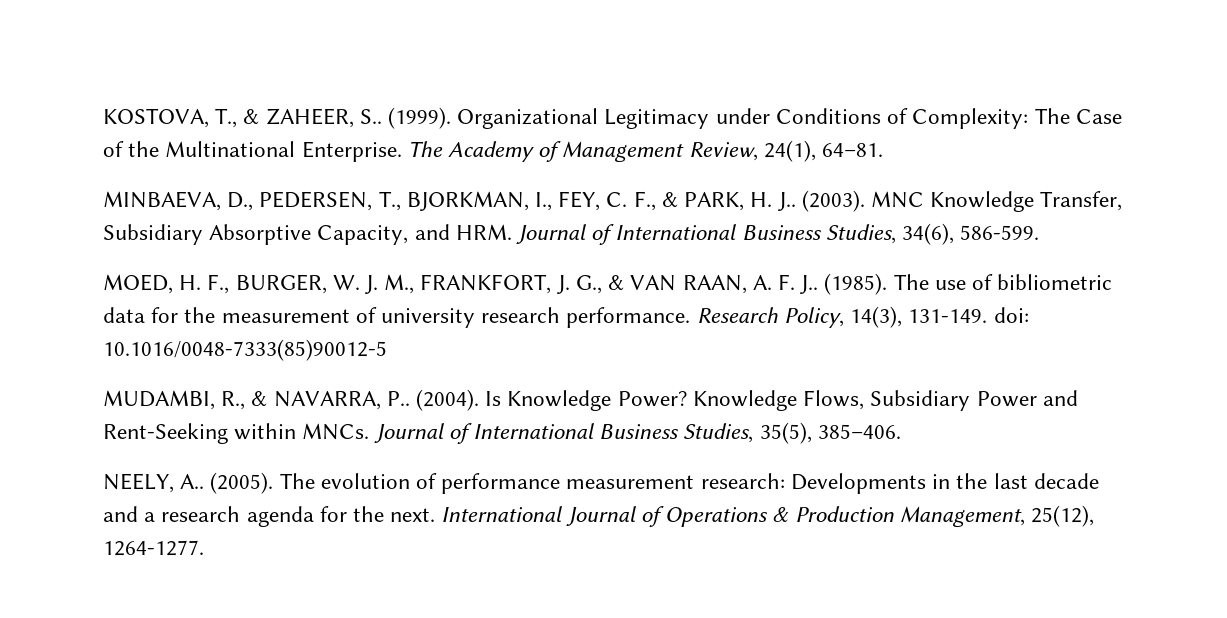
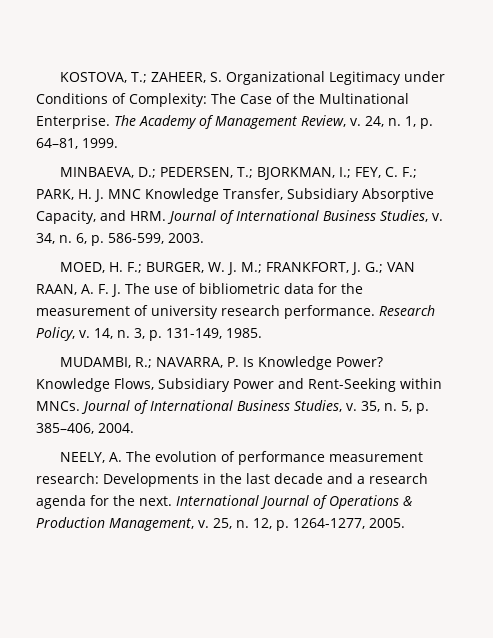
[215,107,452,129] T., & ZAHEER, S.. (1999). -> [130,72,222,83] T.; ZAHEER, S.
[763,140,884,162] [103,190,865,212] 24(1), 64–81. // MINBAEVA, D., PEDERSEN, T., BJORKMAN, I., FEY, C. F., & PARK, H. J.. (2003). -> [350,116,433,129] [36,138,118,149] [59,167,417,180] [36,189,104,202] v. 24, n. 1, p. 64–81, 1999. // MINBAEVA, D.; PEDERSEN, T.; BJORKMAN, I.; FEY, C. F.; PARK, H. J.
[902,223,1040,245] 34(6), 586-599. -> [432,213,443,221] [36,233,204,246] v. 34, n. 6, p. 586-599, 2003.
[207,274,230,294] F., -> [126,262,142,273] F.;
[384,274,415,294] M., -> [240,262,262,273] M.;
[575,275,625,294] G., & -> [364,262,383,273] G.;
[800,273,888,295] J.. (1985). -> [111,284,121,297] J.
[850,306,1029,328] [103,339,387,361] [103,389,480,411] 14(3), 131-149. doi: 10.1016/0048-7333(85)90012-5 // MUDAMBI, R., & NAVARRA, P.. (2004). -> [79,328,262,341] [59,357,239,368] v. 14, n. 3, p. 131-149, 1985. // MUDAMBI, R.; NAVARRA, P.
[759,422,901,444] 35(5), 385–406. -> [346,401,429,414] [36,423,134,434] v. 35, n. 5, p. 385–406, 2004.
[180,472,274,494] A.. (2005). -> [108,452,122,462] A.
[1030,505,1094,527] [103,540,204,556] 25(12), 1264-1277. -> [198,518,405,531] v. 25, n. 12, p. 1264-1277, 2005.

